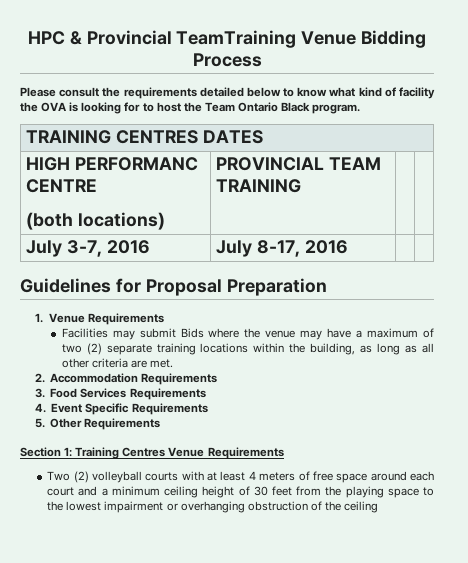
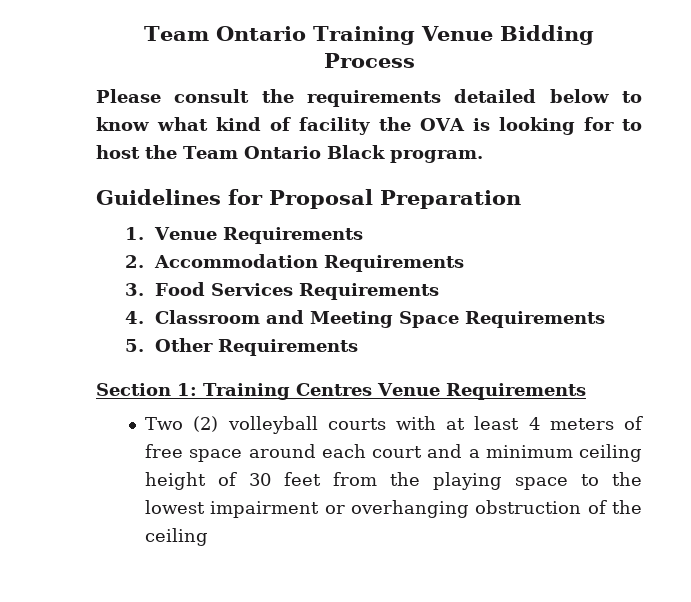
[27,30,297,48] HPC & Provincial TeamTraining -> [143,26,415,45] Team Ontario Training
[26,130,264,144] [26,157,199,171] [26,179,98,193] [26,212,166,230] [216,157,382,171] [216,179,302,193] [26,240,151,257] [216,240,349,257] // TRAINING CENTRES DATES // HIGH PERFORMANC CENTRE // (both locations) | PROVINCIAL TEAM TRAINING | | // July 3-7, 2016 | July 8-17, 2016 | | -> (483, 156) none
[61,328,435,340] [61,343,435,355] [61,358,174,368] // Facilities may submit Bids where the venue may have a maximum of two (2) separate training locations within the building, as long as all other criteria are met. -> (363, 235) none
[51,403,130,415] Event Specific -> [154,310,459,328] Classroom and Meeting Space

